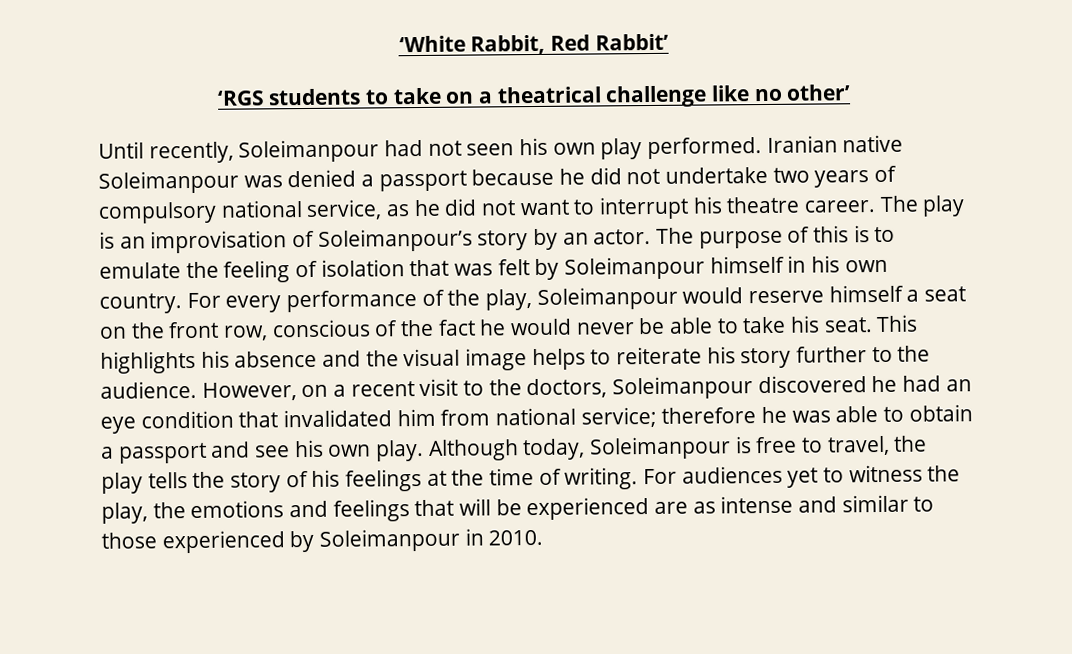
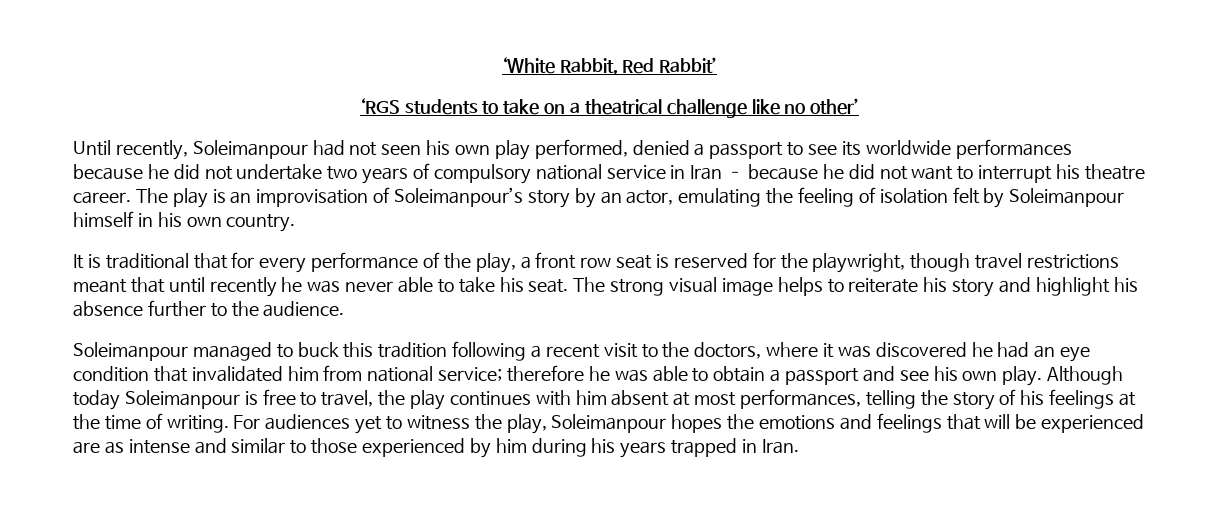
[647,134,904,160] [98,169,467,194] performed. Iranian native Soleimanpour was denied a passport -> [534,139,1072,159] performed, denied a passport to see its worldwide performances
[306,199,411,220] service, as -> [606,164,819,180] service in Iran – because
[593,225,896,249] [99,262,181,279] actor. The purpose of this is to emulate -> [626,188,762,207] actor, emulating
[409,259,494,277] that was -> (948, 196) none
[186,292,221,309] For -> [73,252,255,269] // It is traditional that for
[536,284,967,310] [99,317,666,341] Soleimanpour would reserve himself a seat on the front row, conscious of the fact he would never be -> [520,252,1120,273] [73,277,394,297] a front row seat is reserved for the playwright, though travel restrictions meant that until recently he was never
[876,314,919,333] [100,350,399,374] This highlights his absence and the -> [573,277,665,296] The strong
(792, 358) none -> [999,277,1138,296] [73,301,143,317] and highlight his absence
[201,382,329,401] However, on -> [73,341,527,361] // Soleimanpour managed to buck this tradition following
[612,376,754,400] Soleimanpour -> [766,342,871,358] where it was
[522,438,586,461] today, -> [73,390,120,410] today
[147,472,188,489] tells -> [449,389,916,409] continues with him absent at most performances, telling
(148, 513) none -> [551,414,723,433] Soleimanpour hopes
[319,528,544,552] Soleimanpour in 2010. -> [495,438,799,458] him during his years trapped in Iran.

